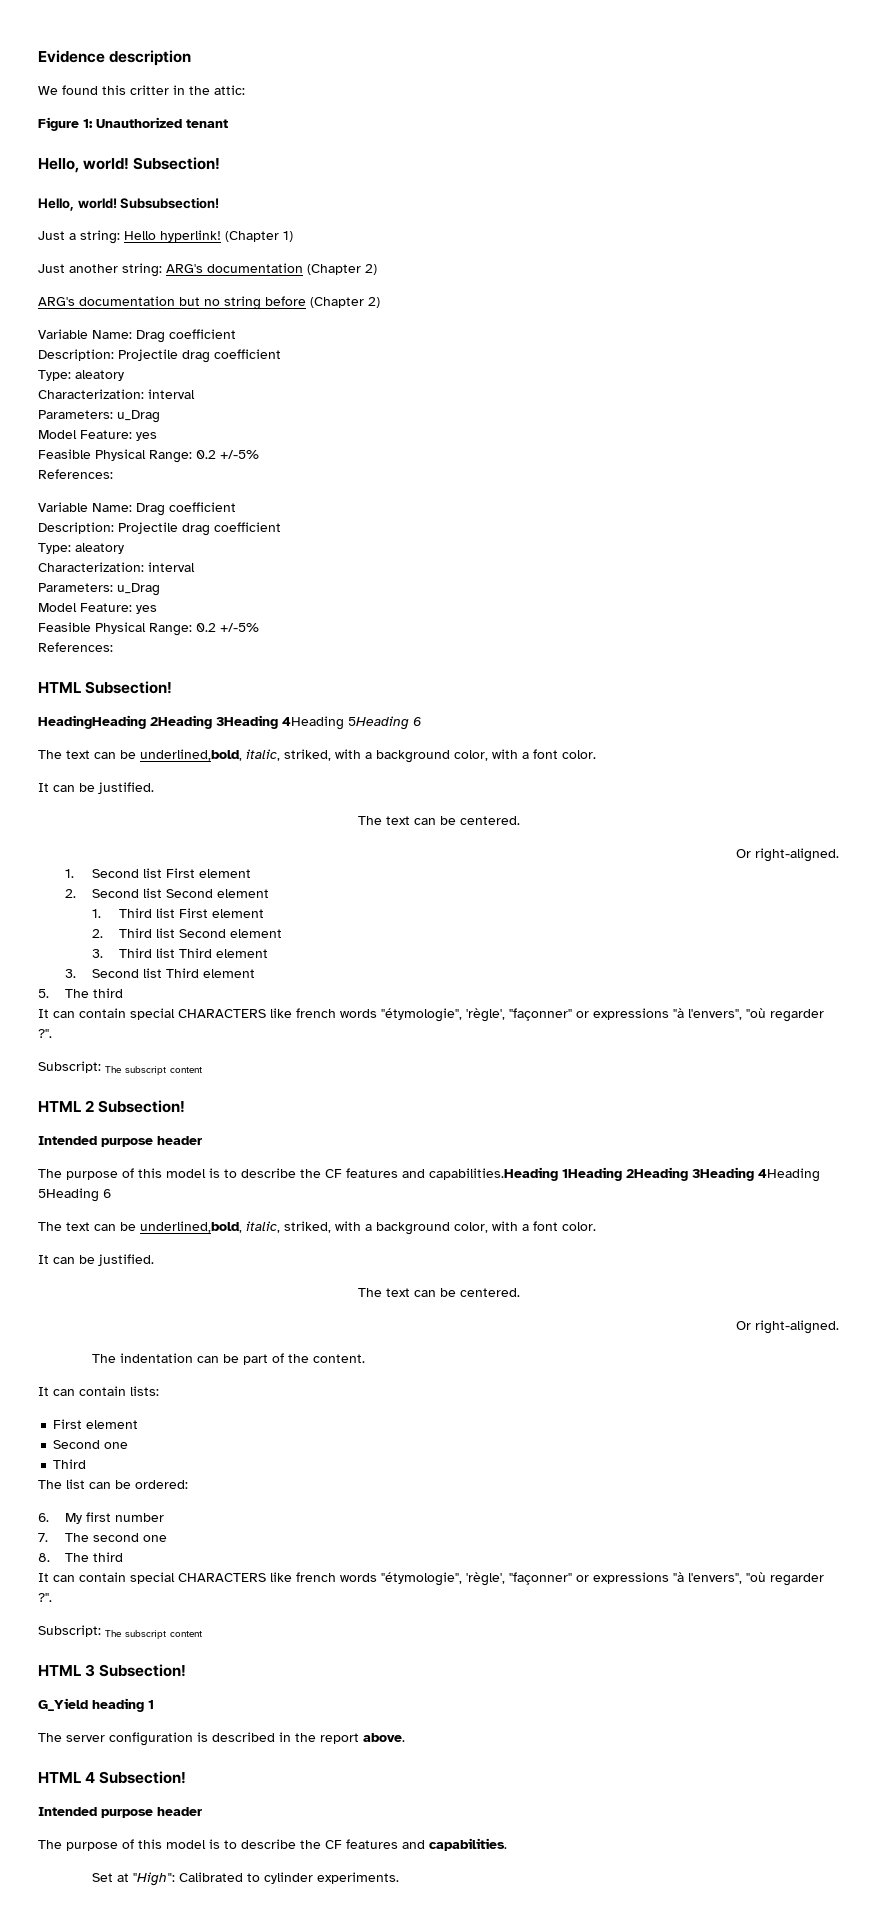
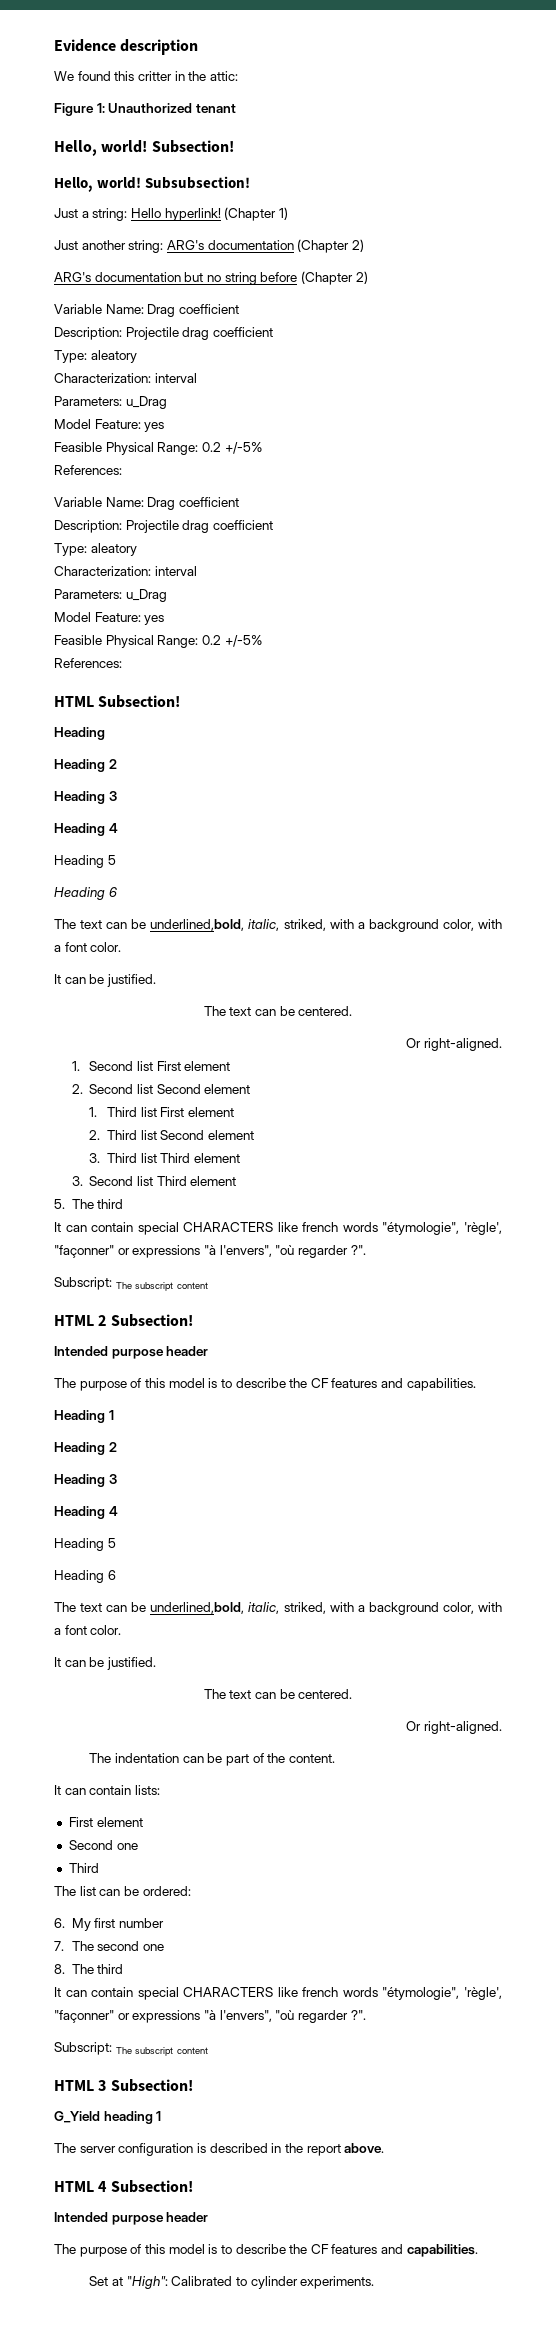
[38,715,409,730] HeadingHeading 2Heading 3Heading 4Heading 5Heading -> [54,727,105,740] [54,759,117,772] [54,791,117,804] [54,823,118,836] [54,855,116,868] [54,887,105,900] Heading // Heading 2 // Heading 3 // Heading 4 // Heading 5 // Heading
[429,1167,820,1182] [38,1188,99,1202] capabilities.Heading 1Heading 2Heading 3Heading 4Heading 5Heading -> [406,1378,476,1391] [54,1410,114,1423] [54,1442,117,1455] [54,1474,117,1487] [54,1506,118,1519] [54,1538,116,1551] [54,1570,104,1583] capabilities. // Heading 1 // Heading 2 // Heading 3 // Heading 4 // Heading 5 // Heading

